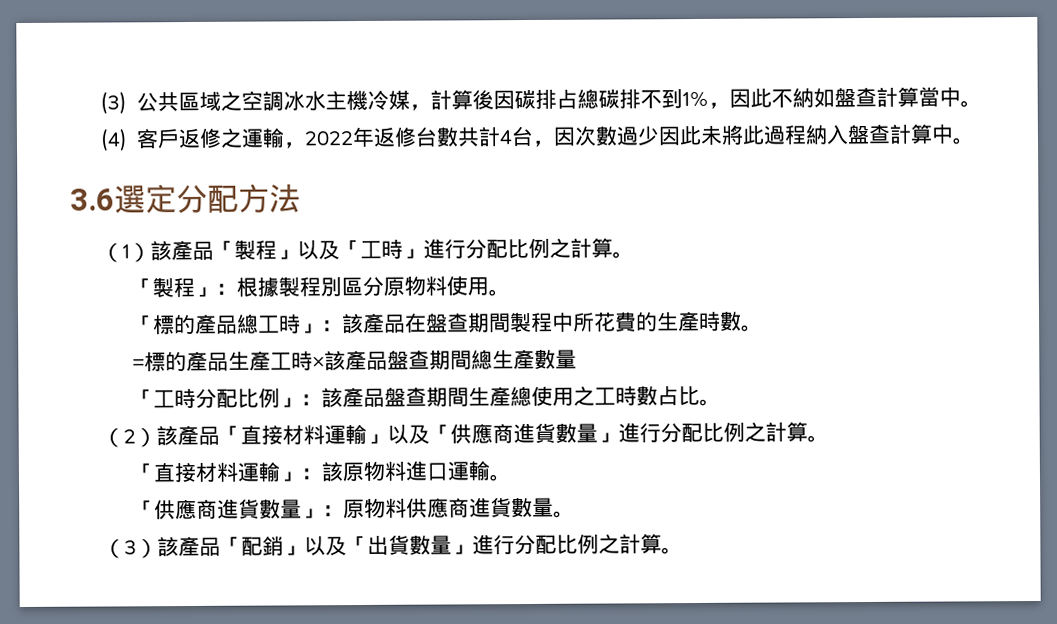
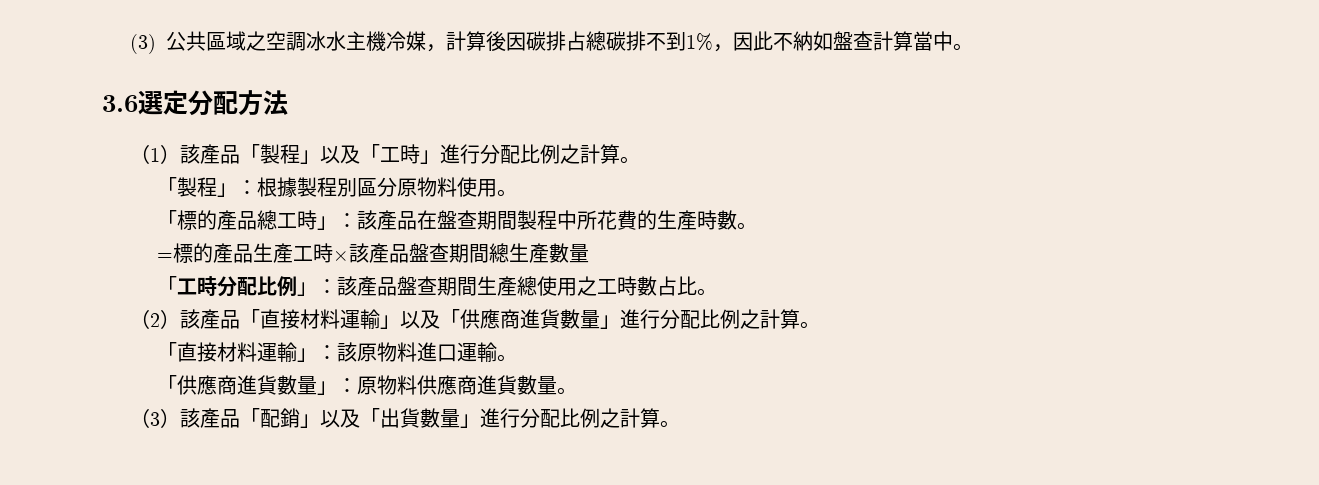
[99,123,975,152] // (4)客戶返修之運輸，2022年返修台數共計4台，因次數過少因此未將此過程納入盤查計算中。 -> (973, 47) none

